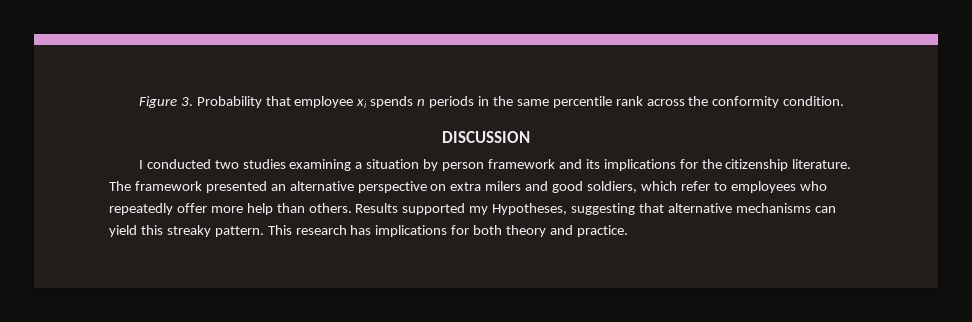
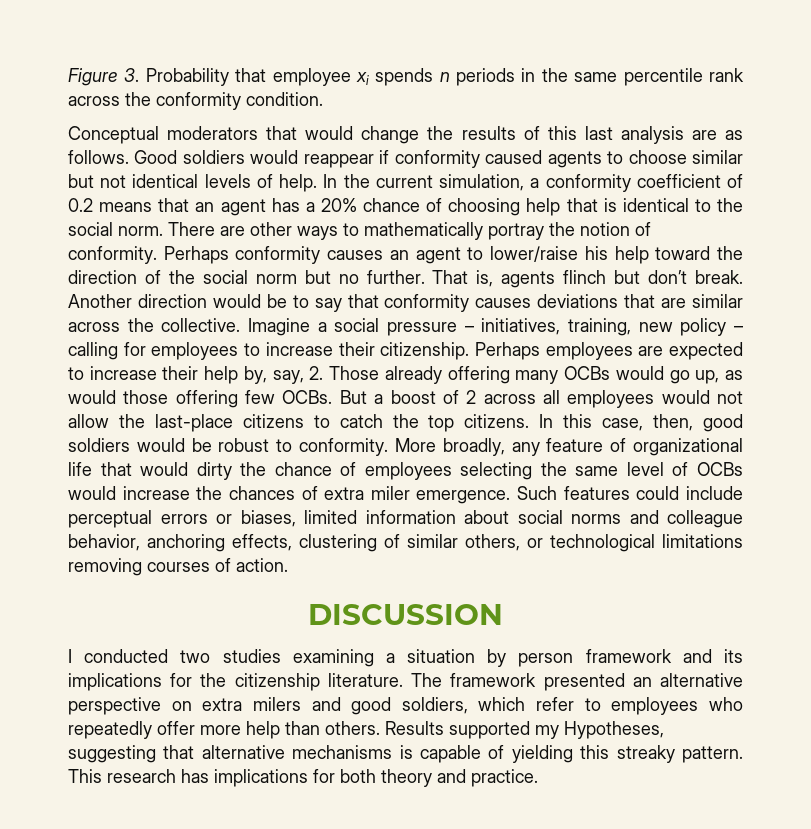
(845, 101) none -> [68,126,743,144] [68,150,744,168] [68,174,743,192] [68,198,743,216] [68,222,651,240] [68,246,744,264] [68,270,744,288] [68,294,743,312] [68,318,743,336] [68,342,743,360] [68,366,743,384] [68,390,743,408] [68,414,743,432] [68,438,743,456] [68,462,744,480] [68,486,743,504] [68,510,743,528] [68,534,743,552] [68,558,288,576] // Conceptual moderators that would change the results of this last analysis are as follows. Good soldiers would reappear if conformity caused agents to choose similar but not identical levels of help. In the current simulation, a conformity coefficient of 0.2 means that an agent has a 20% chance of choosing help that is identical to the social norm. There are other ways to mathematically portray the notion of conformity. Perhaps conformity causes an agent to lower/raise his help toward the direction of the social norm but no further. That is, agents flinch but don’t break. Another direction would be to say that conformity causes deviations that are similar across the collective. Imagine a social pressure – initiatives, training, new policy – calling for employees to increase their citizenship. Perhaps employees are expected to increase their help by, say, 2. Those already offering many OCBs would go up, as would those offering few OCBs. But a boost of 2 across all employees would not allow the last-place citizens to catch the top citizens. In this case, then, good soldiers would be robust to conformity. More broadly, any feature of organizational life that would dirty the chance of employees selecting the same level of OCBs would increase the chances of extra miler emergence. Such features could include perceptual errors or biases, limited information about social norms and colleague behavior, anchoring effects, clustering of similar others, or technological limitations removing courses of action.
[814,206,836,213] [109,225,137,237] can yield -> [399,745,573,763] is capable of yielding

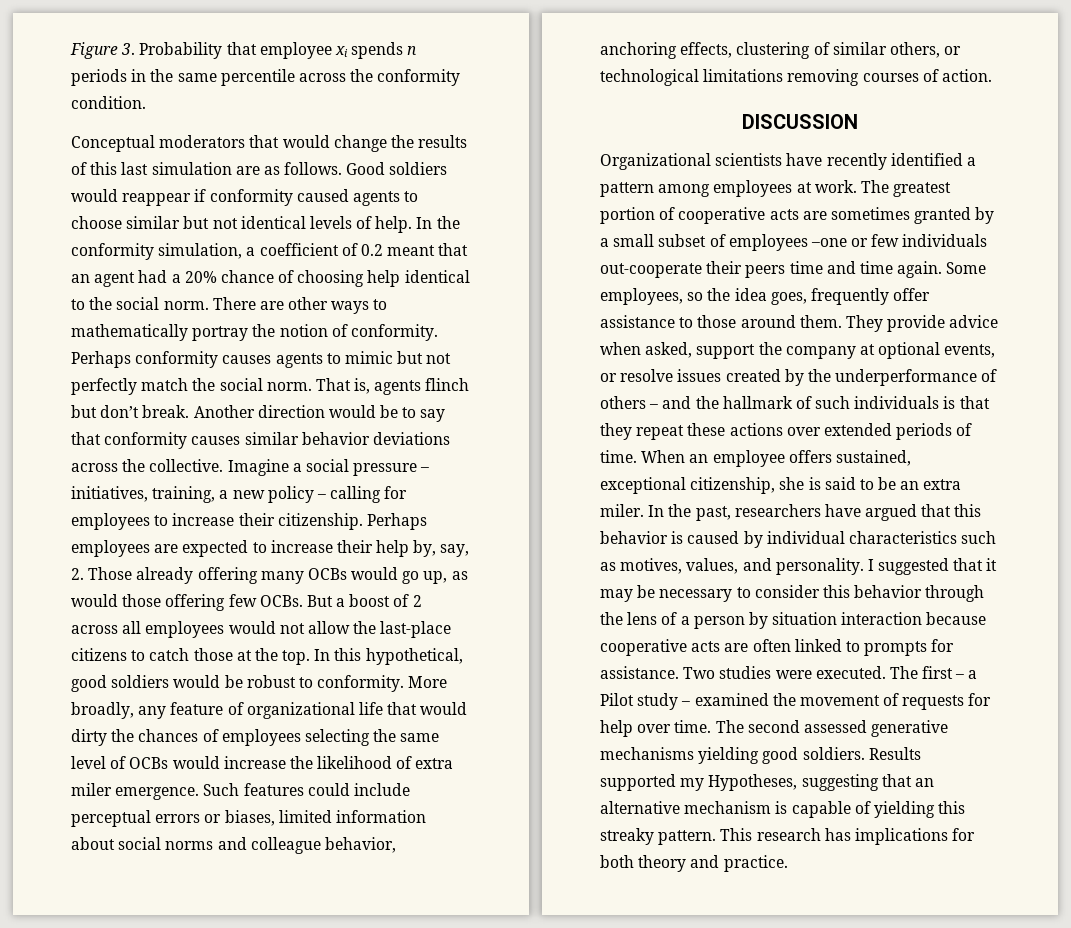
[708,68,744,82] rank -> (295, 77) none
[620,126,684,144] analysis -> [151,162,232,175] simulation
[375,175,433,188] current -> [71,243,154,260] conformity
[545,174,631,192] conformity -> (256, 251) none
[99,202,153,212] means -> [387,245,436,256] meant
[271,198,300,212] has -> [138,270,168,283] had
[566,198,617,212] that is -> (401, 278) none
[389,246,744,264] [68,270,425,284] an agent to lower/raise his help toward the direction of the social norm but no further. -> [275,351,452,368] [71,378,312,395] agents to mimic but not perfectly match the social norm.
[537,294,743,308] deviations that are similar -> [244,432,450,445] similar behavior deviations
(631, 327) none -> [219,490,229,499] a
[392,414,694,432] the top citizens. In this case, then, -> [193,648,463,665] those at the top. In this hypothetical,
[274,462,332,476] chance -> [138,729,199,742] chances
[228,486,295,500] chances -> [317,756,393,769] likelihood
[68,649,743,667] [68,673,743,691] [68,697,743,715] [68,721,380,739] I conducted two studies examining a situation by person framework and its implications for the citizenship literature. The framework presented an alternative perspective on extra milers and good soldiers, which refer to employees who repeatedly offer more help than others. -> [600,153,976,170] [600,180,952,197] [600,207,995,224] [600,234,988,251] [600,261,987,278] [600,288,931,305] [600,315,999,332] [600,342,996,359] [600,369,998,386] [600,396,990,409] [600,423,973,440] [600,450,911,467] [600,477,962,494] [600,504,982,521] [600,531,997,548] [600,558,998,575] [600,585,985,602] [600,612,987,629] [600,639,955,656] [600,666,978,679] [600,693,992,710] [600,720,949,737] [600,747,865,764] Organizational scientists have recently identified a pattern among employees at work. The greatest portion of cooperative acts are sometimes granted by a small subset of employees –one or few individuals out-cooperate their peers time and time again. Some employees, so the idea goes, frequently offer assistance to those around them. They provide advice when asked, support the company at optional events, or resolve issues created by the underperformance of others – and the hallmark of such individuals is that they repeat these actions over extended periods of time. When an employee offers sustained, exceptional citizenship, she is said to be an extra miler. In the past, researchers have argued that this behavior is caused by individual characteristics such as motives, values, and personality. I suggested that it may be necessary to consider this behavior through the lens of a person by situation interaction because cooperative acts are often linked to prompts for assistance. Two studies were executed. The first – a Pilot study – examined the movement of requests for help over time. The second assessed generative mechanisms yielding good soldiers.
[201,745,393,759] alternative mechanisms -> [914,778,934,787] [600,801,772,814] an alternative mechanism

